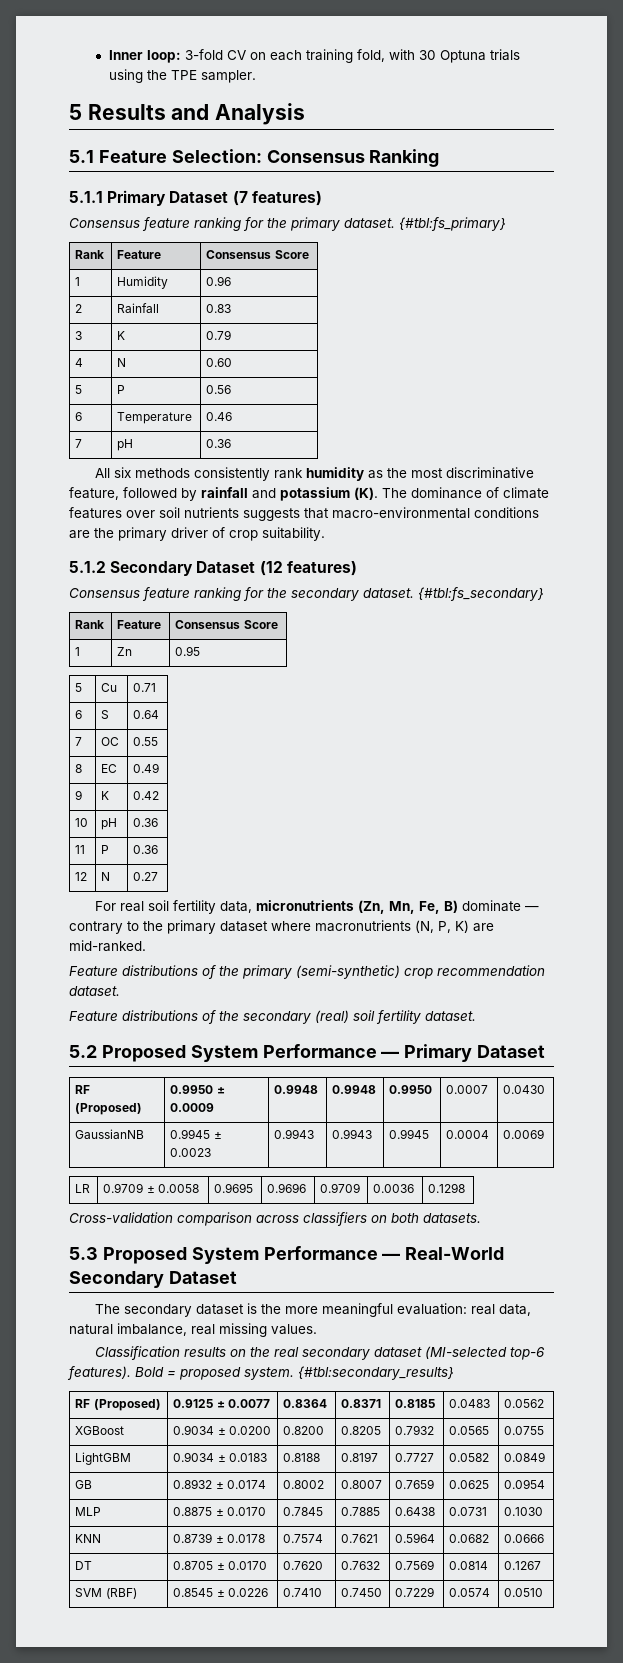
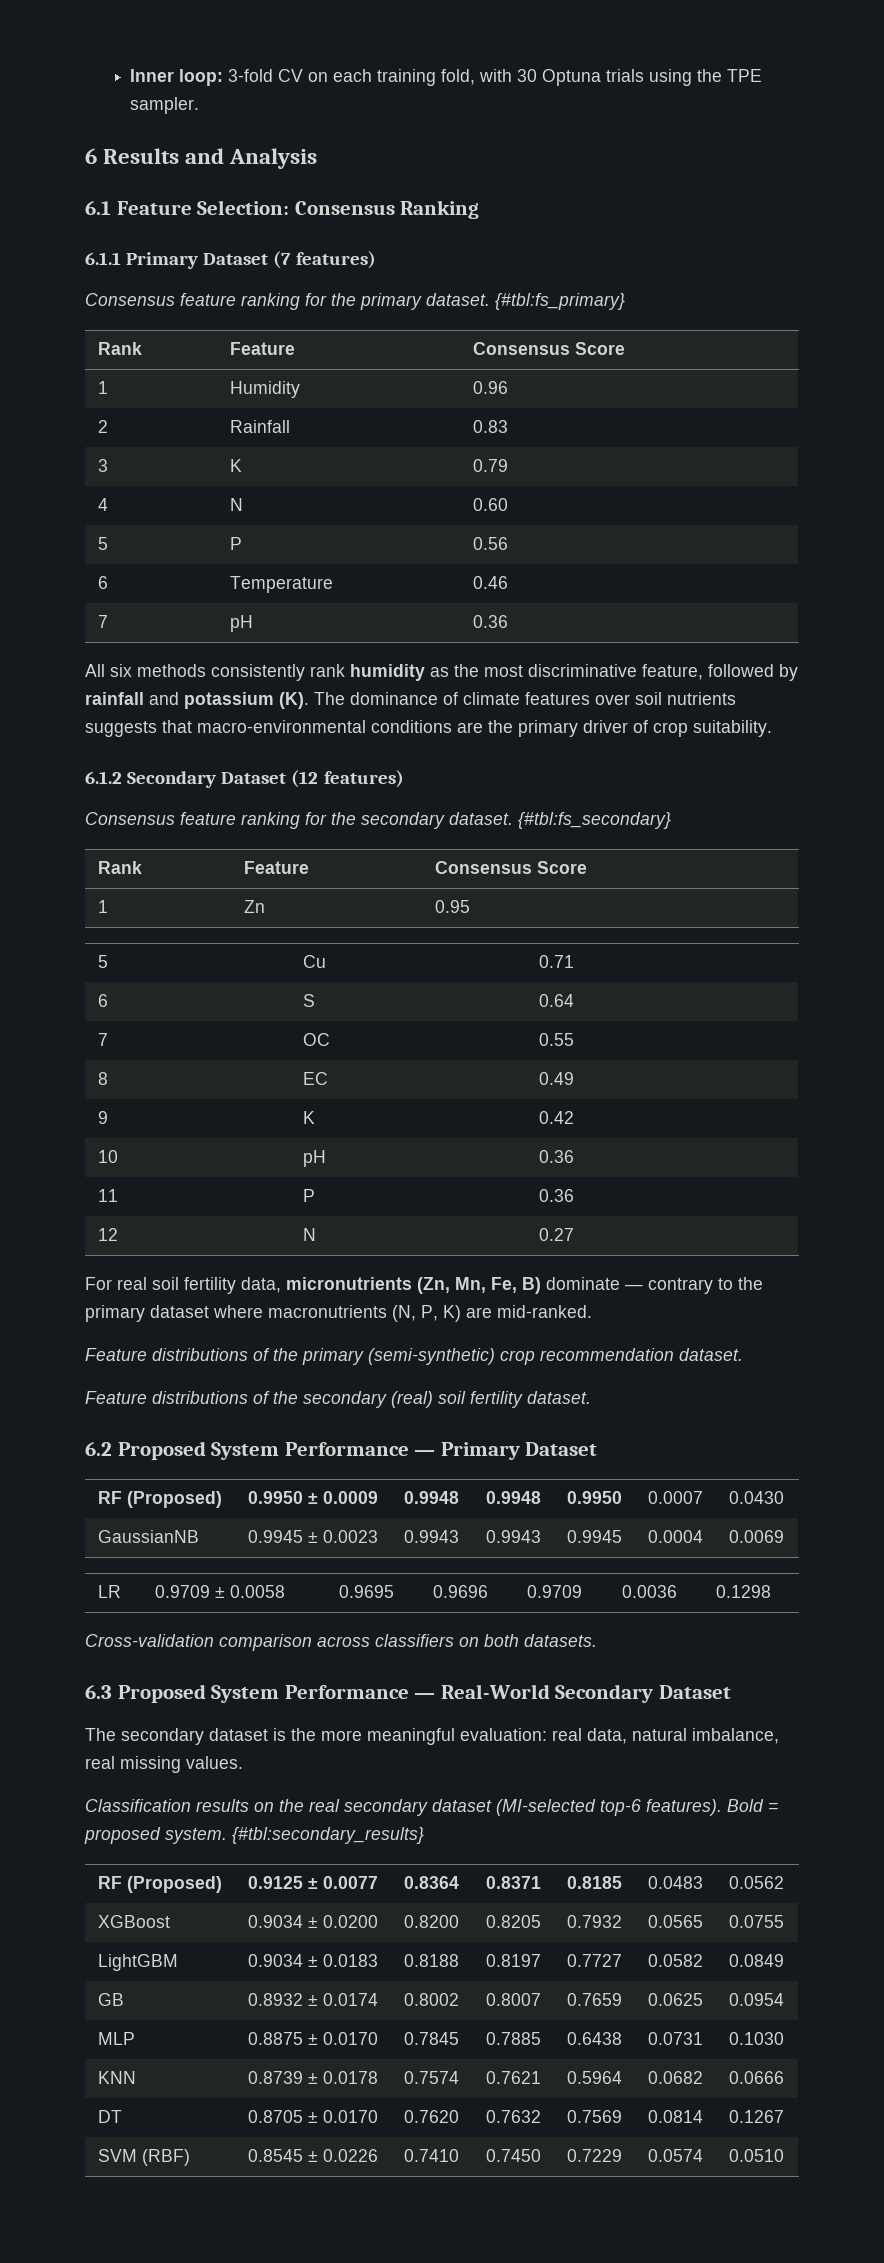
[69,104,82,120] 5 -> [85,148,97,164] 6
[69,150,94,163] 5.1 -> [85,201,111,215] 6.1
[69,191,103,203] 5.1.1 -> [85,252,121,265] 6.1.1
[69,561,106,573] 5.1.2 -> [85,771,122,784] 6.1.2
[69,1045,97,1058] 5.2 -> [85,1442,112,1456] 6.2
[69,1247,98,1260] 5.3 -> [85,1685,112,1699] 6.3

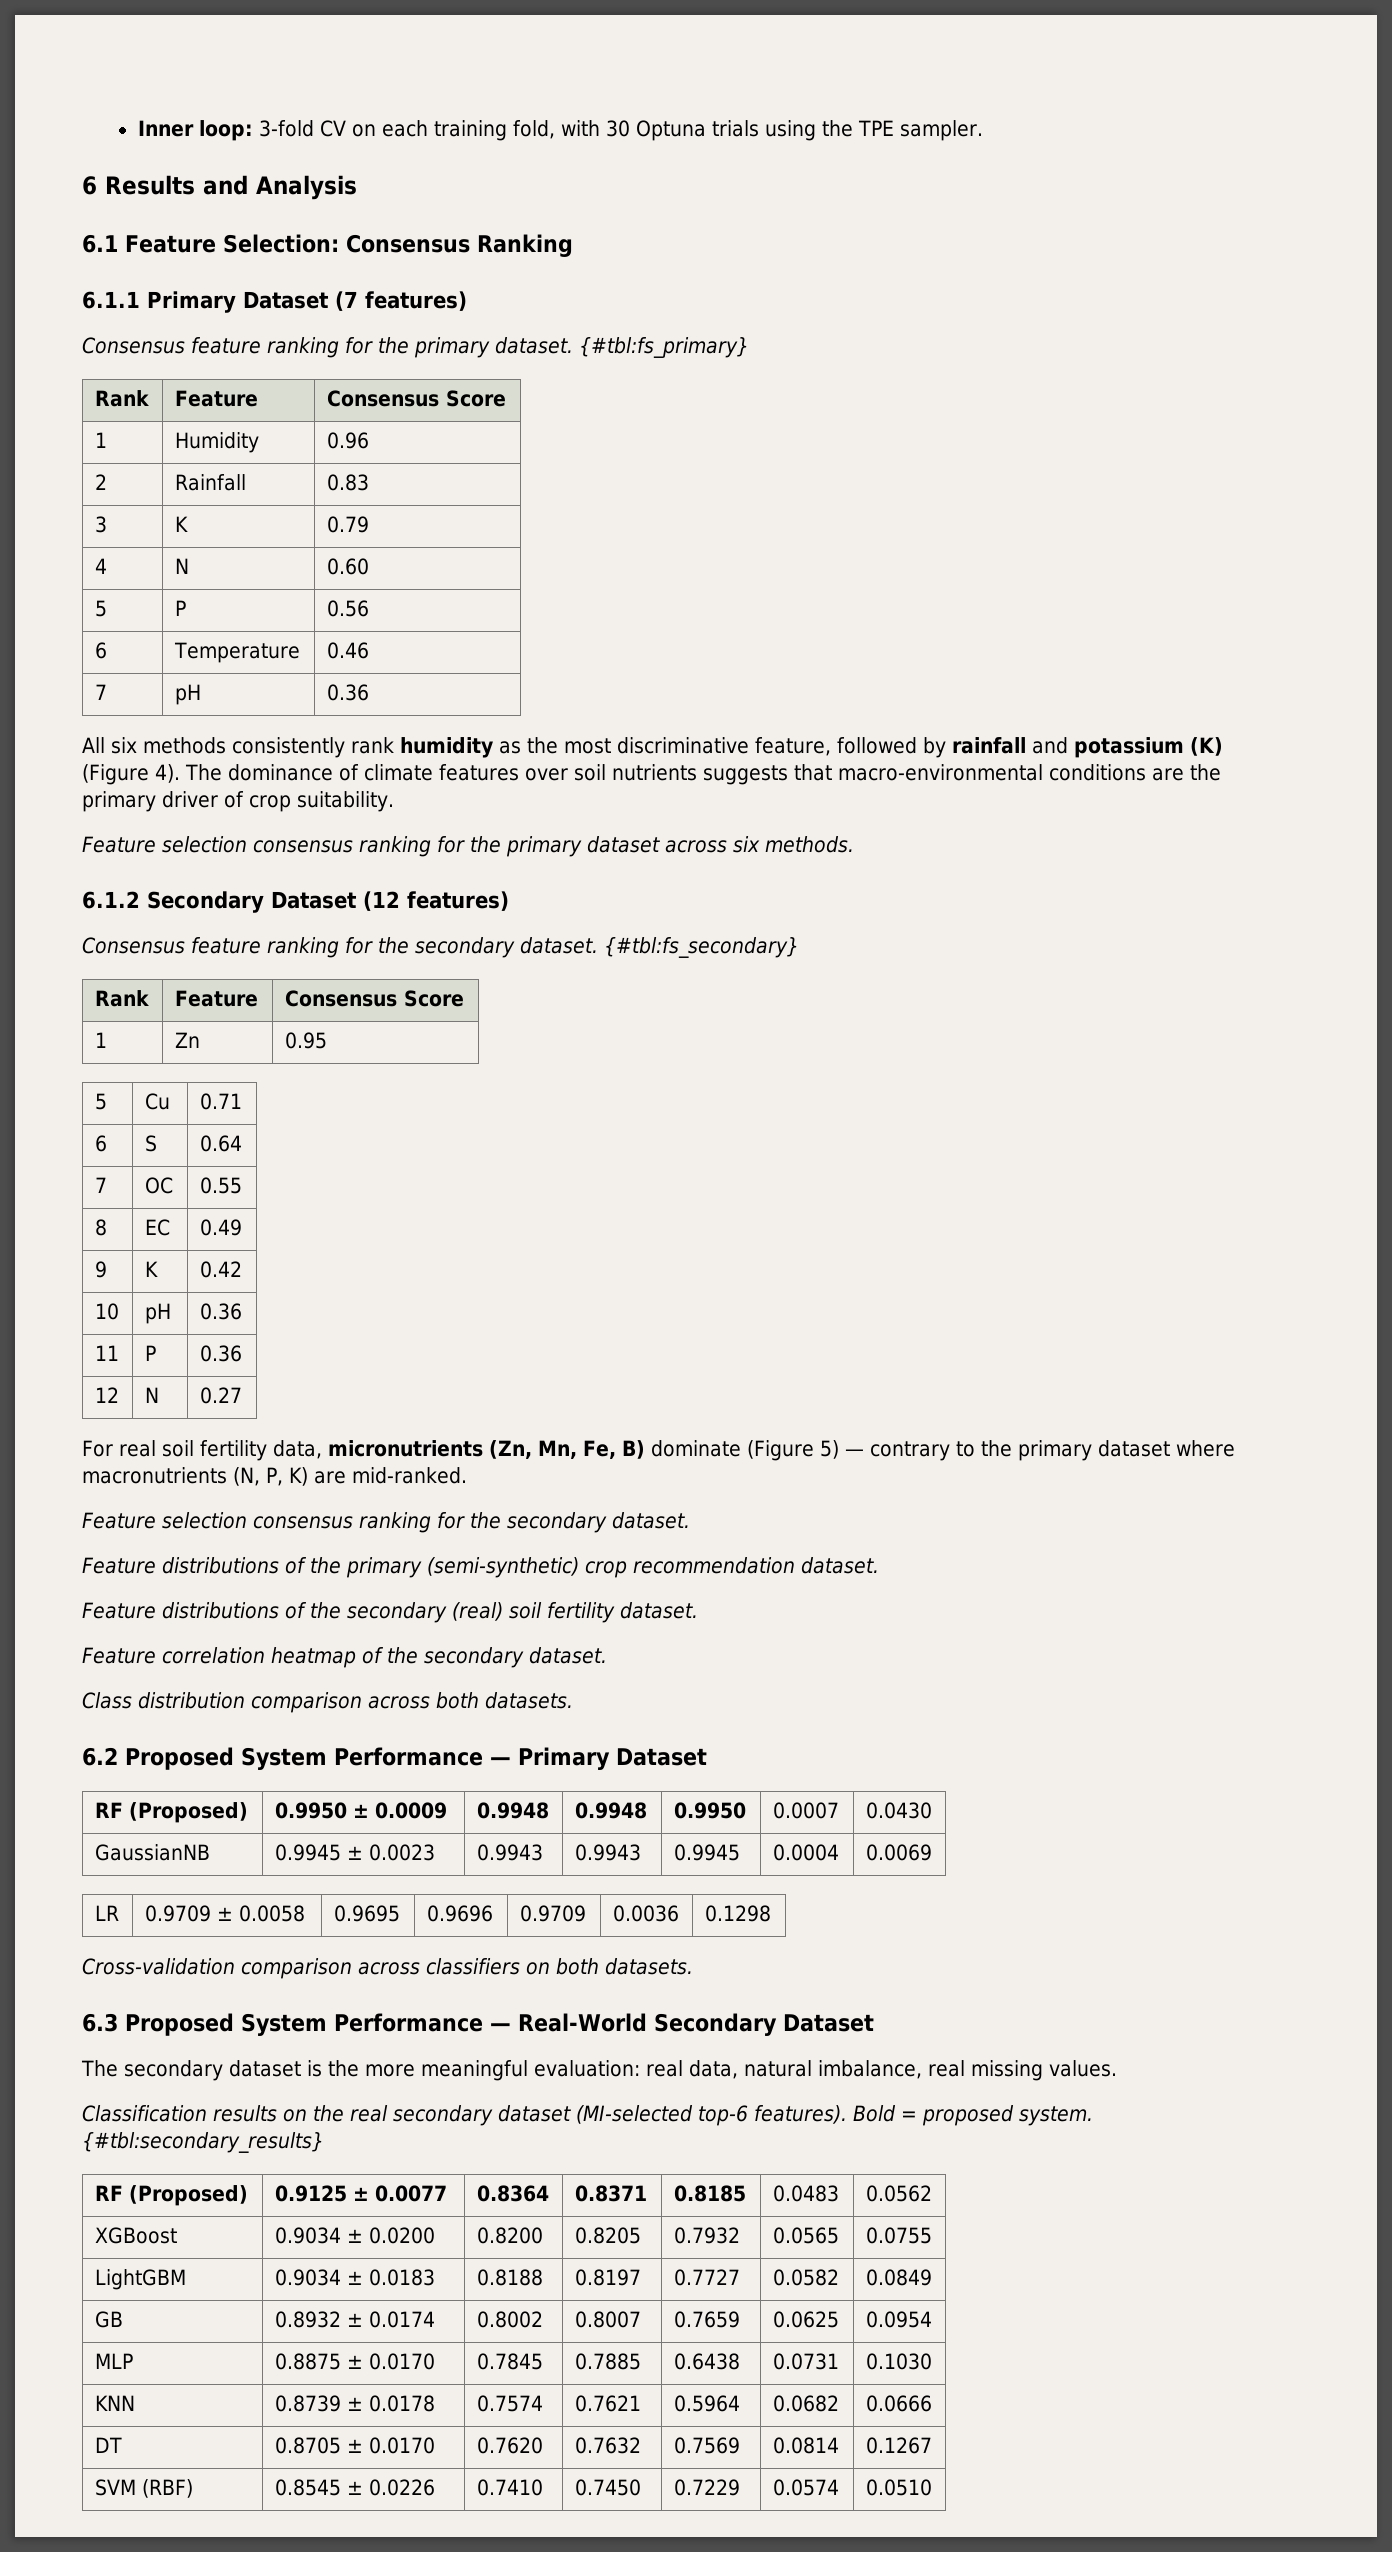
[279,692,309,709] (K). -> [1190,737,1223,756] [82,764,180,785] (K) (Figure 4).
(772, 728) none -> [82,836,854,857] // Feature selection consensus ranking for the primary dataset across six methods.
(620, 1283) none -> [746,1440,839,1461] (Figure 5)
(592, 1311) none -> [82,1512,690,1533] // Feature selection consensus ranking for the secondary dataset.
(591, 1397) none -> [82,1647,607,1668] [82,1692,573,1713] // Feature correlation heatmap of the secondary dataset. // Class distribution comparison across both datasets.

